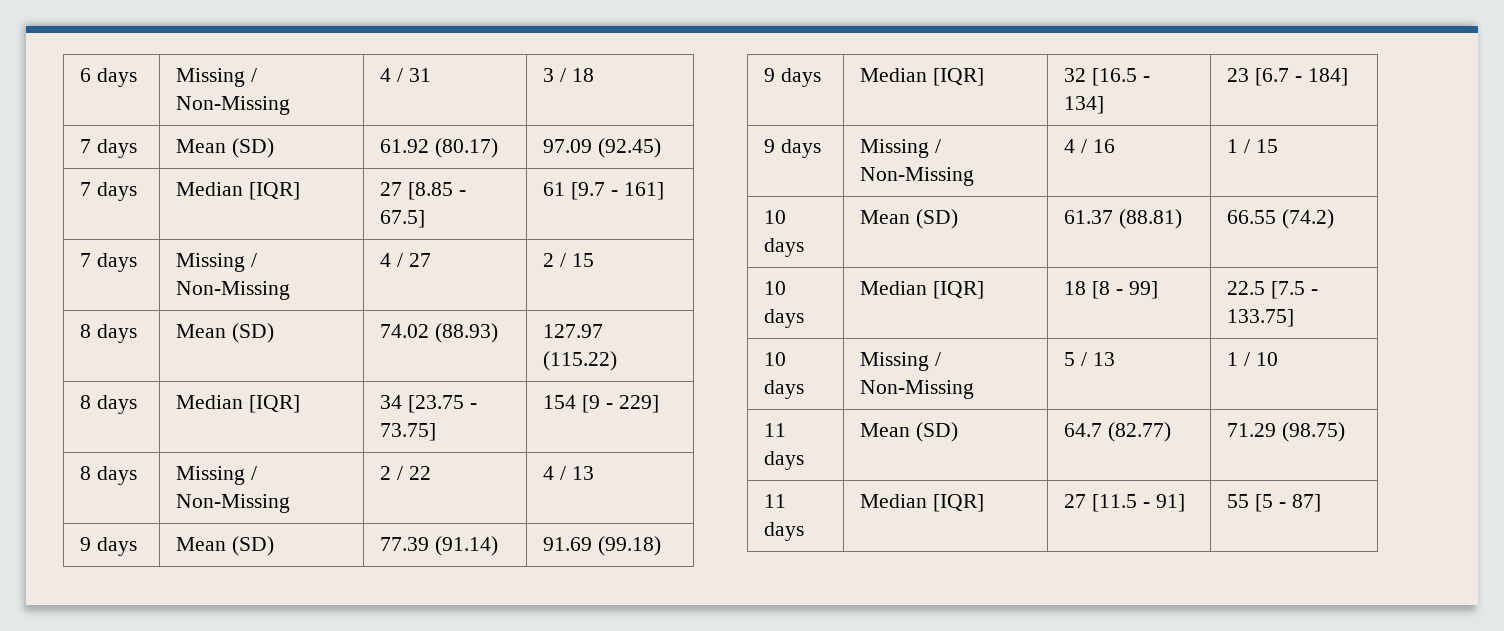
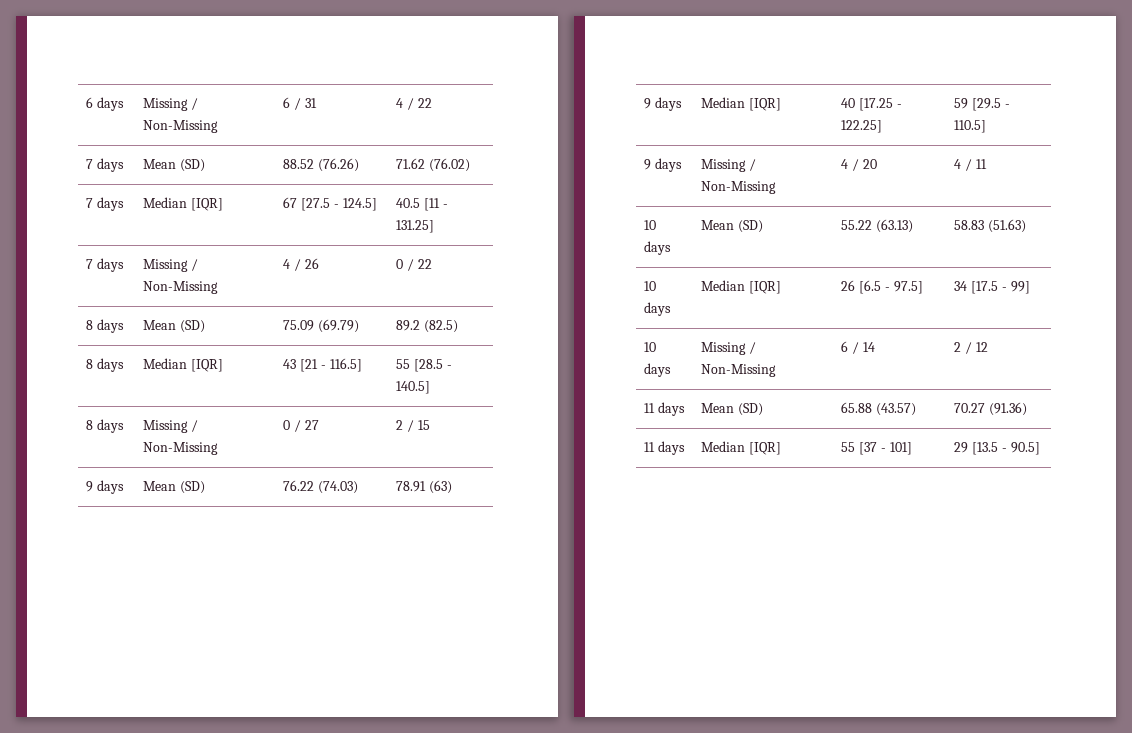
[380,68,392,82] 4 -> [283,97,291,108] 6
[543,68,594,82] 3 / 18 -> [396,98,432,110] 4 / 22
[380,138,499,158] [543,138,662,158] 61.92 (80.17) | 97.09 (92.45) -> [283,158,360,172] [396,158,471,172] 88.52 (76.26) | 71.62 (76.02)
[380,182,466,200] [380,210,426,228] [543,182,664,200] 27 [8.85 - 67.5] | 61 [9.7 - 161] -> [283,197,377,211] [396,198,448,211] [396,220,435,233] 67 [27.5 - 124.5] | 40.5 [11 - 131.25]
[408,253,431,267] [543,253,594,267] 27 | 2 / 15 -> [304,258,319,269] [396,259,432,271] 26 | 0 / 22
[380,323,499,343] [543,324,604,338] [543,351,618,371] 74.02 (88.93) | 127.97 (115.22) -> [283,319,360,333] [396,320,459,333] 75.09 (69.79) | 89.2 (82.5)
[380,395,477,413] [380,423,437,441] [543,395,659,413] 34 [23.75 - 73.75] | 154 [9 - 229] -> [283,358,362,372] [396,359,452,372] [396,381,431,394] 43 [21 - 116.5] | 55 [28.5 - 140.5]
[380,466,431,480] [543,466,594,480] | 2 / 22 | 4 / 13 -> [283,420,319,432] [396,420,430,432] | 0 / 27 | 2 / 15
[380,536,499,556] [543,536,662,556] 77.39 (91.14) | 91.69 (99.18) -> [283,480,359,494] [396,480,453,494] 76.22 (74.03) | 78.91 (63)
[1064,68,1150,86] [1064,96,1105,114] [1227,68,1348,86] 32 [16.5 - 134] | 23 [6.7 - 184] -> [841,98,902,111] [841,120,883,133] [954,98,1010,111] [954,120,987,133] 40 [17.25 - 122.25] | 59 [29.5 - 110.5]
[1092,139,1115,153] [1227,139,1278,153] 16 | 1 / 15 -> [862,159,877,169] [954,159,987,171] 20 | 4 / 11
[1064,209,1183,229] [1227,209,1335,229] 61.37 (88.81) | 66.55 (74.2) -> [841,219,914,233] [954,219,1027,233] 55.22 (63.13) | 58.83 (51.63)
[1064,281,1158,299] [1227,281,1318,299] [1227,309,1295,327] 18 [8 - 99] | 22.5 [7.5 - 133.75] -> [841,280,923,294] [954,281,1030,294] 26 [6.5 - 97.5] | 34 [17.5 - 99]
[1064,352,1115,366] [1227,352,1278,366] 5 / 13 | 1 / 10 -> [841,341,875,354] [954,342,988,354] 6 / 14 | 2 / 12
[1064,422,1172,442] [1227,422,1346,442] 64.7 (82.77) | 71.29 (98.75) -> [841,402,917,416] [954,402,1028,416] 65.88 (43.57) | 70.27 (91.36)
[1064,494,1185,512] [1227,494,1321,512] 27 [11.5 - 91] | 55 [5 - 87] -> [841,442,912,455] [954,442,1040,455] 55 [37 - 101] | 29 [13.5 - 90.5]

